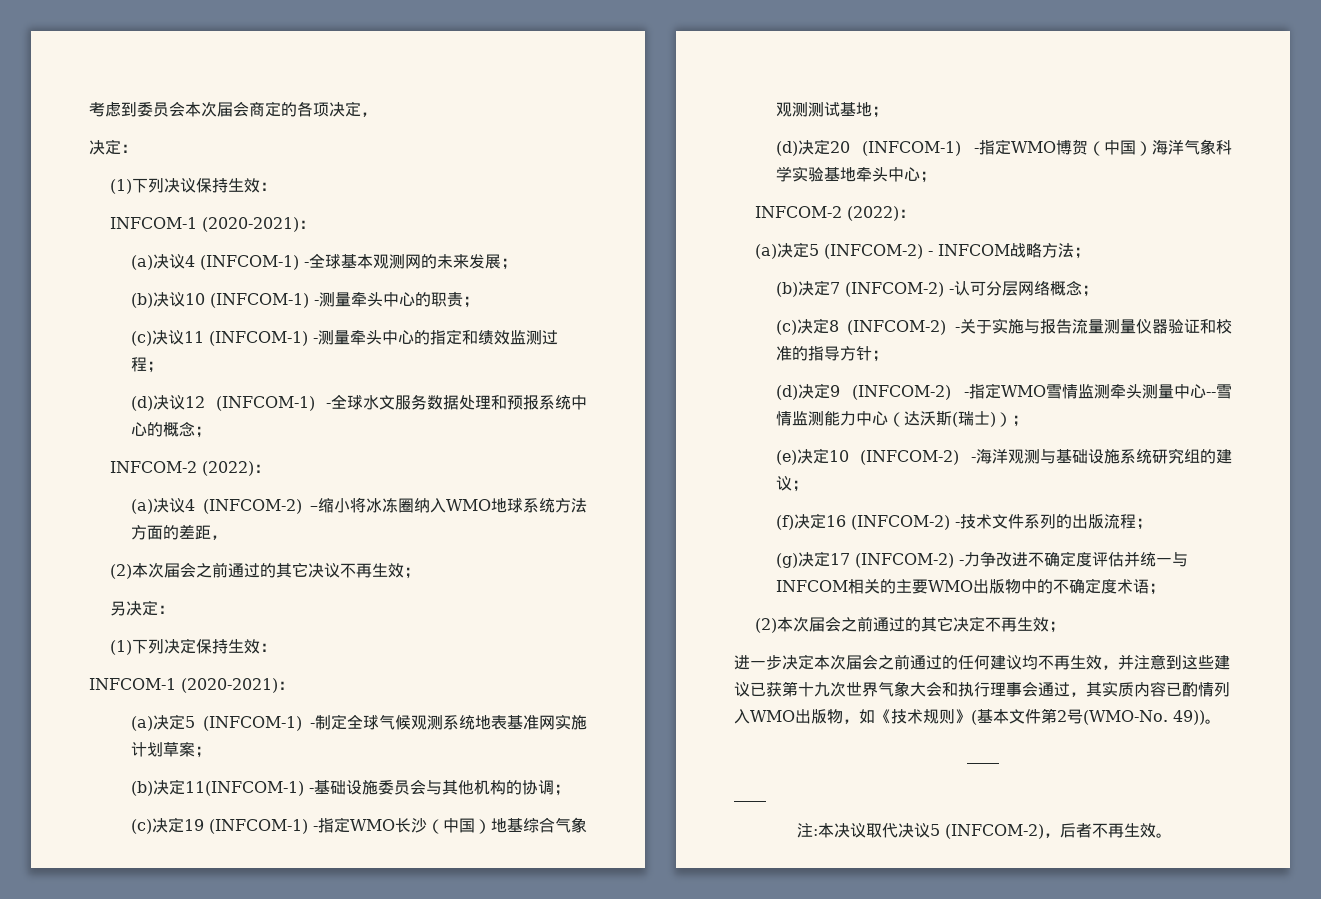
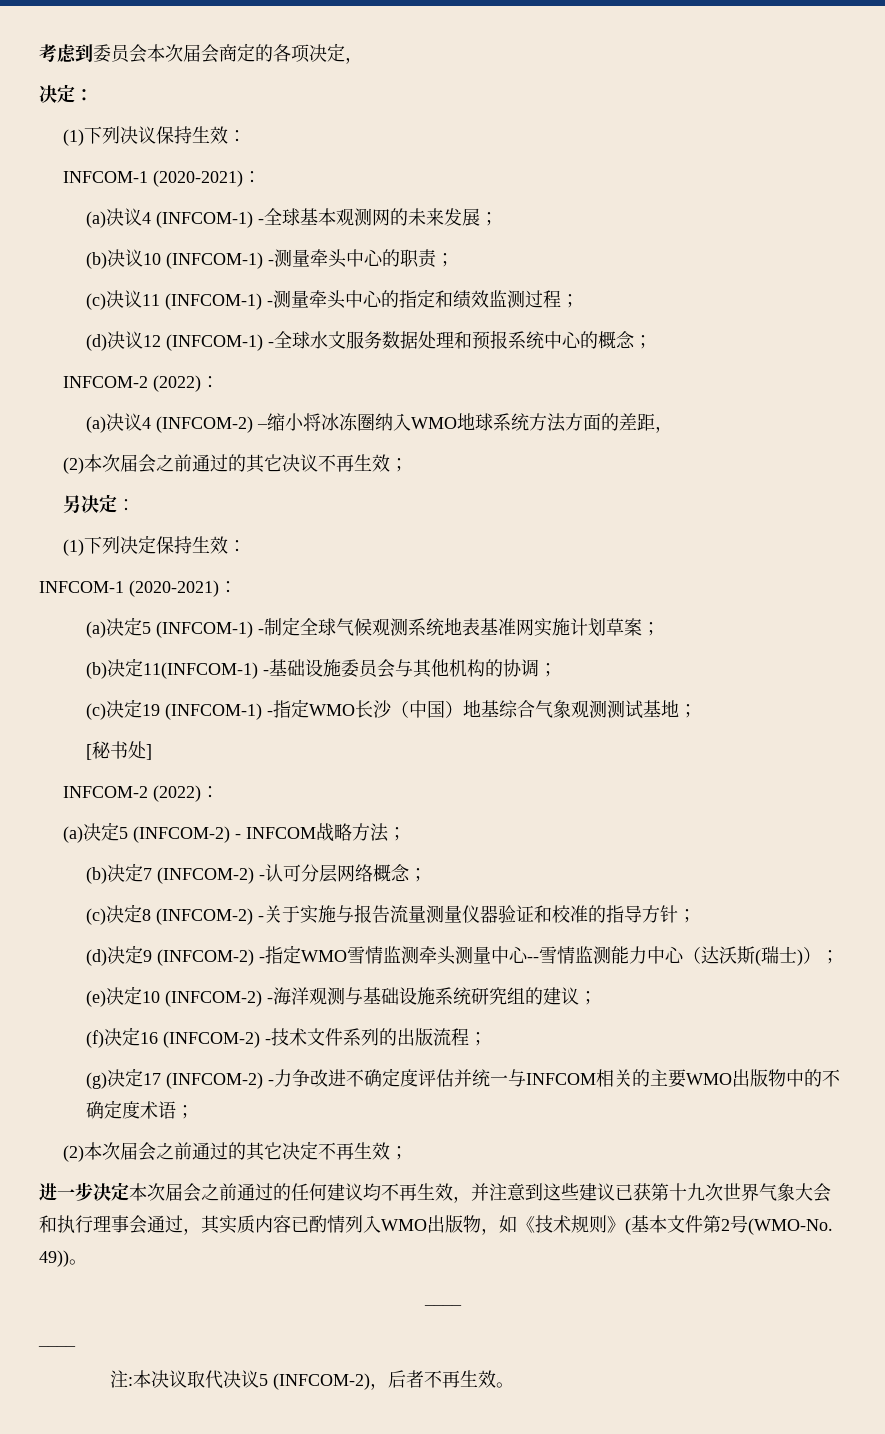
[775,139,1232,156] [775,166,936,183] (d)决定20 (INFCOM-1) -指定WMO博贺（中国）海洋气象科学实验基地牵头中心； -> [86,741,153,760] [秘书处]

